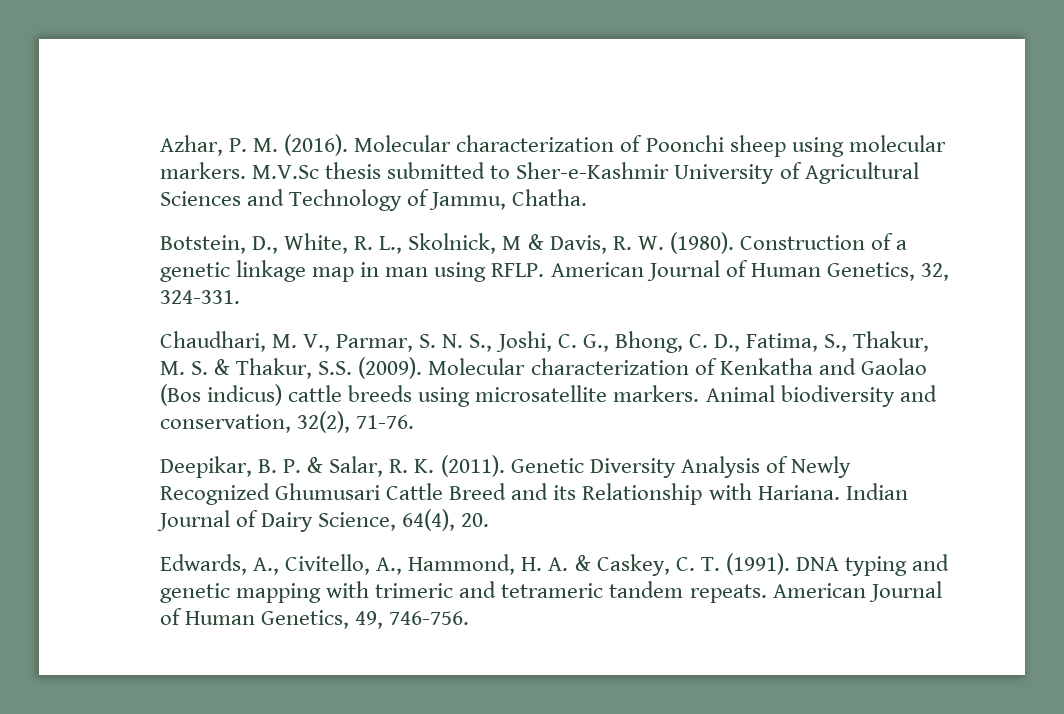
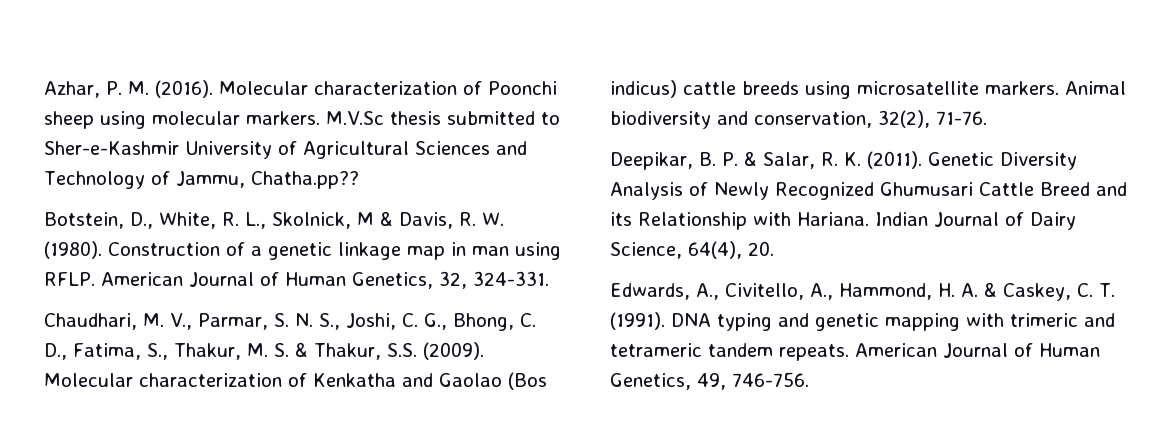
[512,189,588,206] Chatha. -> [250,171,359,189] Chatha.pp??

